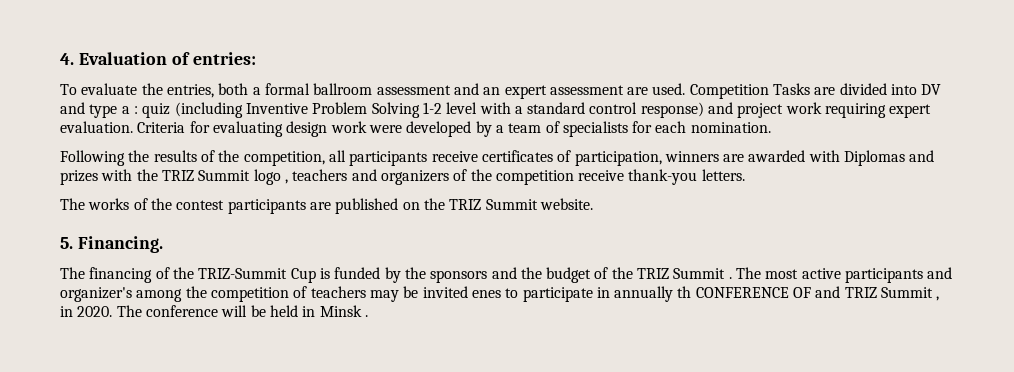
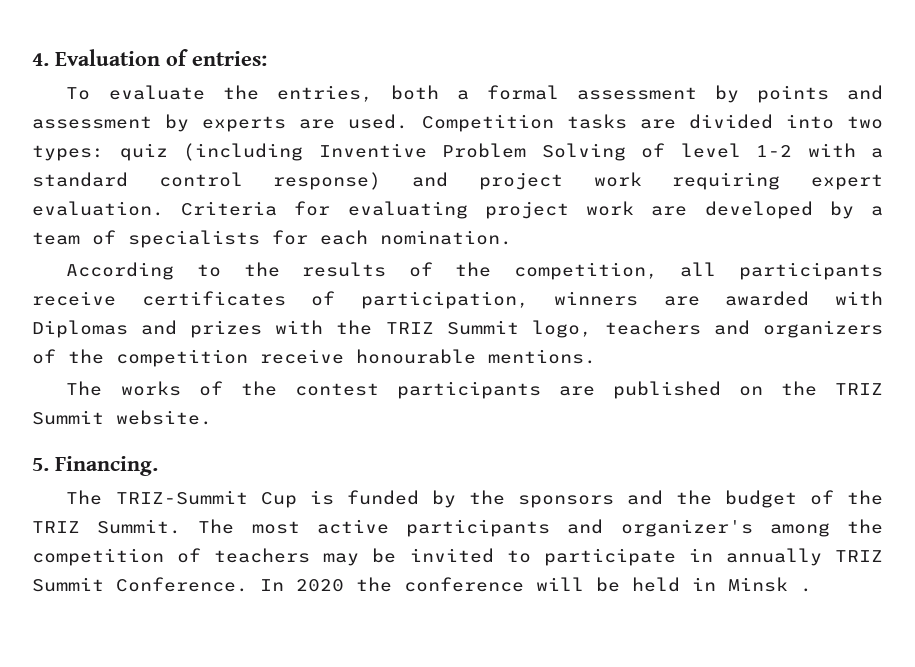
[313,83,624,99] ballroom assessment and an expert assessment -> [576,85,884,103] [32,114,287,132] assessment by points and assessment by experts
[773,83,811,95] Tasks -> [566,114,627,129] tasks
[921,84,942,95] [60,102,138,118] DV and type a : -> [847,116,884,129] [32,145,104,161] two types:
[422,102,478,114] 1-2 level -> [641,143,792,158] of level 1-2
[286,121,402,137] design work were -> [484,201,688,219] project work are
[60,150,125,166] Following -> [66,262,222,280] According to
[253,169,288,185] logo , -> [531,320,592,338] logo,
[628,169,745,185] thank-you letters. -> [356,349,596,364] honourable mentions.
[89,267,194,283] financing of the -> (103, 497) none
[673,268,732,279] Summit . -> [97,519,182,534] Summit.
[471,290,501,298] enes -> (494, 555) none
[677,286,940,301] [60,305,142,317] th CONFERENCE OF and TRIZ Summit , in 2020. The -> [835,550,884,562] [32,577,392,592] TRIZ Summit Conference. In 2020 the

